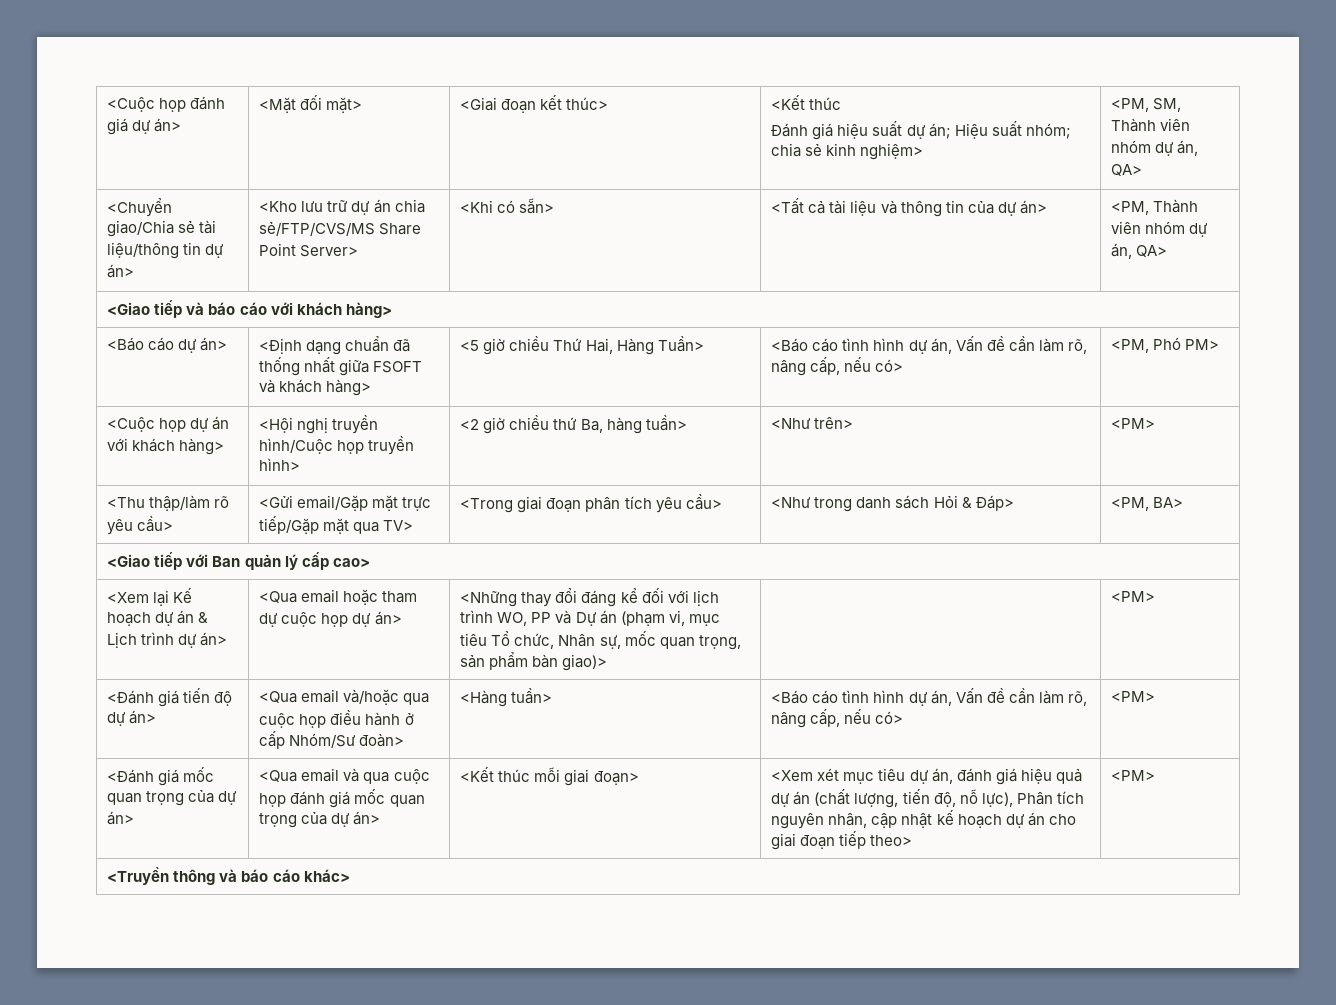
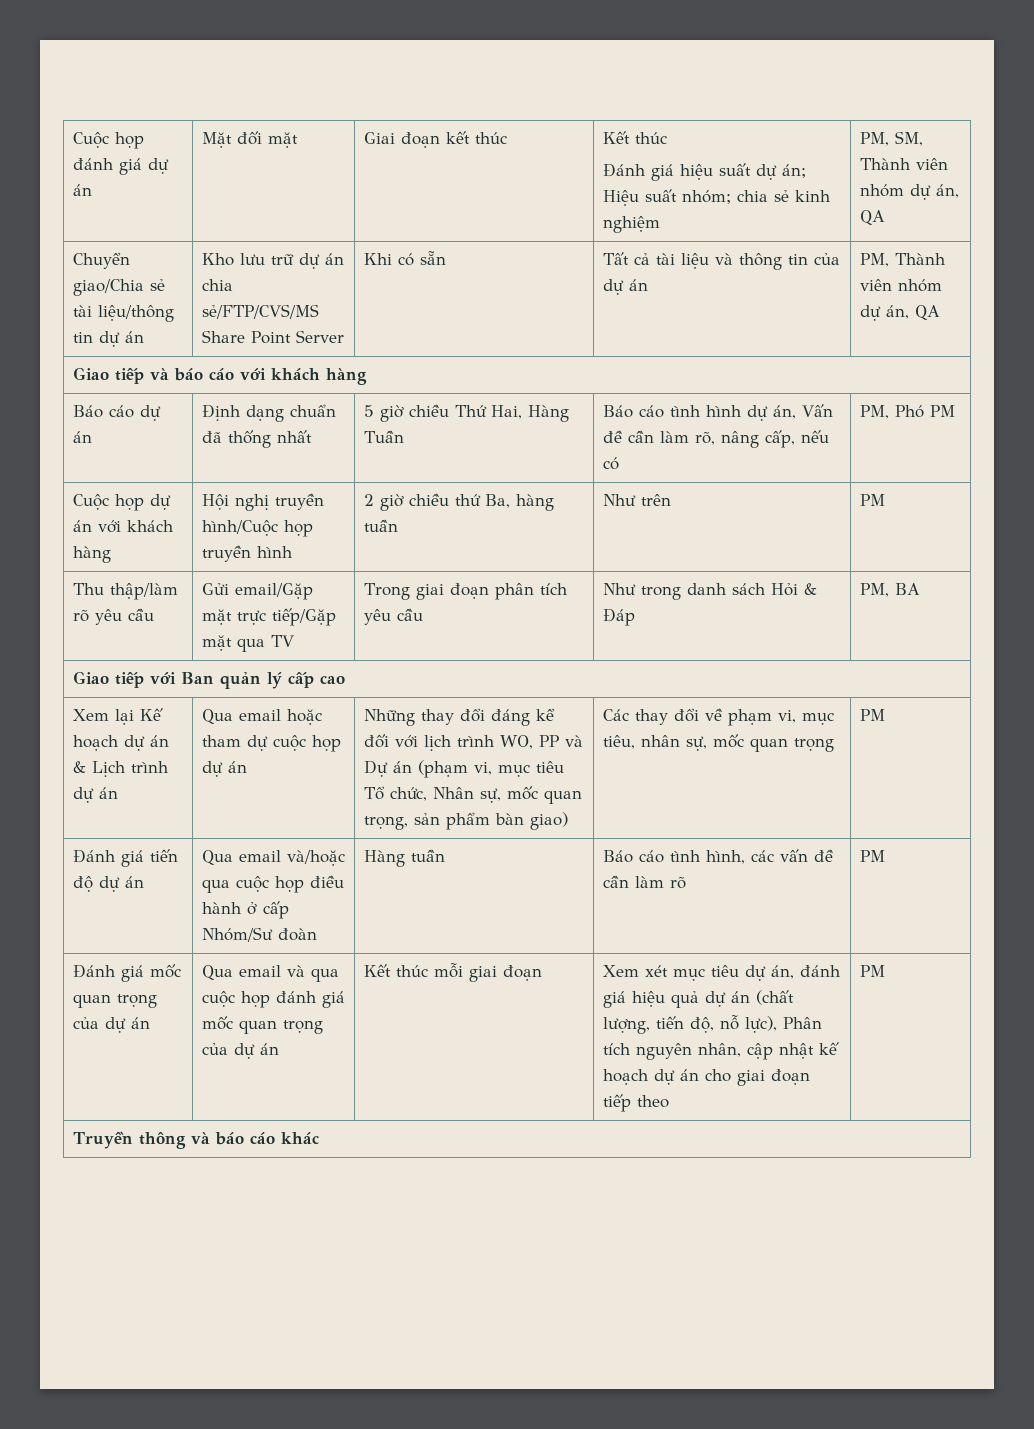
[107,96,156,112] <Cuộc -> [72,132,109,148] Cuộc
[154,118,182,132] [259,95,363,114] [460,95,609,114] [771,95,806,110] án> | <Mặt đối mặt> | <Giai đoạn kết thúc> | <Kết -> [72,184,92,196] [201,131,298,148] [363,131,507,148] [602,131,630,144] án | Mặt đối mặt | Giai đoạn kết thúc | Kết
[860,143,924,160] [1111,98,1150,112] nghiệm> | <PM, -> [602,216,660,233] [859,132,889,146] nghiệm | PM,
[1111,164,1143,176] [107,198,173,217] QA> // <Chuyển -> [859,210,885,225] [72,252,130,269] QA // Chuyển
[107,264,135,278] [259,201,298,212] án> | <Kho -> [124,331,144,343] [201,253,234,266] án | Kho
[300,245,359,257] [460,198,555,214] [771,198,805,214] Server> | <Khi có sẵn> | <Tất -> [295,330,344,343] [363,251,446,266] [602,252,629,265] Server | Khi có sẵn | Tất
[1019,200,1047,214] [1111,199,1199,215] [1111,221,1208,237] [1111,243,1168,259] [107,302,151,315] án> | <PM, Thành viên nhóm dự án, QA> // <Giao -> [628,279,648,291] [859,253,945,267] [859,279,942,292] [859,305,940,321] [72,367,109,380] án | PM, Thành viên nhóm dự án, QA // Giao
[345,302,392,318] [107,337,228,353] [259,338,303,355] hàng> // <Báo cáo dự án> | <Định -> [325,368,367,385] [72,405,161,421] [72,431,92,443] [201,404,240,421] hàng // Báo cáo dự án | Định
[339,359,423,376] [259,379,372,396] [460,340,480,351] giữa FSOFT và khách hàng> | <5 -> [363,405,374,417] | 5
[657,336,704,352] [771,338,809,352] Tuần> | <Báo -> [363,430,404,443] [602,405,633,418] Tuần | Báo
[875,359,904,372] [1111,337,1220,353] [107,416,156,432] có> | <PM, Phó PM> // <Cuộc -> [602,457,619,470] [859,405,955,419] [72,494,109,510] có | PM, Phó PM // Cuộc
[179,438,225,455] [259,417,294,433] hàng> | <Hội -> [72,546,111,563] [201,494,229,510] hàng | Hội
[259,458,301,471] [460,419,480,430] hình> | <2 -> [256,546,292,558] [363,494,374,506] hình | 2
[645,415,687,431] [771,416,854,429] [1111,418,1156,429] [107,497,146,508] tuần> | <Như trên> | <PM> // <Thu -> [363,519,398,532] [602,494,671,506] [859,494,885,506] [72,583,104,595] tuần | Như trên | PM // Thu
[137,516,174,532] [259,495,294,508] cầu> | <Gửi -> [127,608,154,621] [201,583,229,595] cầu | Gửi
[383,520,414,531] [460,498,514,513] TV> | <Trong -> [270,635,295,647] [363,583,410,600] TV | Trong
[685,494,722,510] [771,497,811,508] cầu> | <Như -> [396,608,423,621] [602,583,636,595] cầu | Như
[975,495,1014,511] [1111,497,1184,511] [107,554,151,567] Đáp> | <PM, BA> // <Giao -> [602,608,635,626] [859,583,920,597] [72,671,109,684] Đáp | PM, BA // Giao
[332,558,370,567] [107,592,150,603] cao> // <Xem -> [319,675,345,684] [72,709,109,721] cao // Xem
[200,632,228,646] [259,591,298,603] án> | <Qua -> [98,787,118,799] [201,709,233,724] án | Qua
[374,611,402,625] [460,591,518,607] án> | <Những -> [227,761,247,773] [363,709,415,726] án | Những
[562,654,608,671] [1111,591,1156,602] [107,690,155,704] giao)> | | <PM> // <Đánh -> [529,812,568,830] [602,708,834,726] [602,734,834,752] [859,709,885,721] [72,849,115,863] giao) | Các thay đổi về phạm vi, mục tiêu, nhân sự, mốc quan trọng | PM // Đánh
[129,710,157,724] [259,691,298,703] án> | <Qua -> [124,876,144,888] [201,850,233,865] án | Qua
[359,733,405,747] [460,688,553,707] [771,688,1087,706] [771,709,904,728] [1111,691,1156,702] [107,767,215,786] [107,790,237,806] [107,811,135,825] [259,770,298,782] đoàn> | <Hàng tuần> | <Báo cáo tình hình dự án, Vấn đề cần làm rõ, nâng cấp, nếu có> | <PM> // <Đánh giá mốc quan trọng của dự án> | <Qua -> [277,928,317,941] [363,849,445,867] [602,849,834,864] [602,875,686,889] [859,850,885,862] [72,964,181,982] [72,994,157,1008] [72,1017,150,1033] [201,965,233,980] đoàn | Hàng tuần | Báo cáo tình hình, các vấn đề cần làm rõ | PM // Đánh giá mốc quan trọng của dự án | Qua
[353,811,381,825] [460,767,495,782] án> | <Kết -> [259,1043,279,1055] [363,964,391,977] án | Kết
[593,771,639,786] [771,770,814,781] đoạn> | <Xem -> [502,965,542,981] [602,965,639,977] đoạn | Xem
[870,835,913,846] [1111,770,1156,781] [107,867,170,885] theo> | <PM> // <Truyền -> [636,1095,669,1108] [859,965,885,977] [72,1131,133,1149] theo | PM // Truyền
[303,869,350,882] khác> -> [280,1132,319,1144] khác

